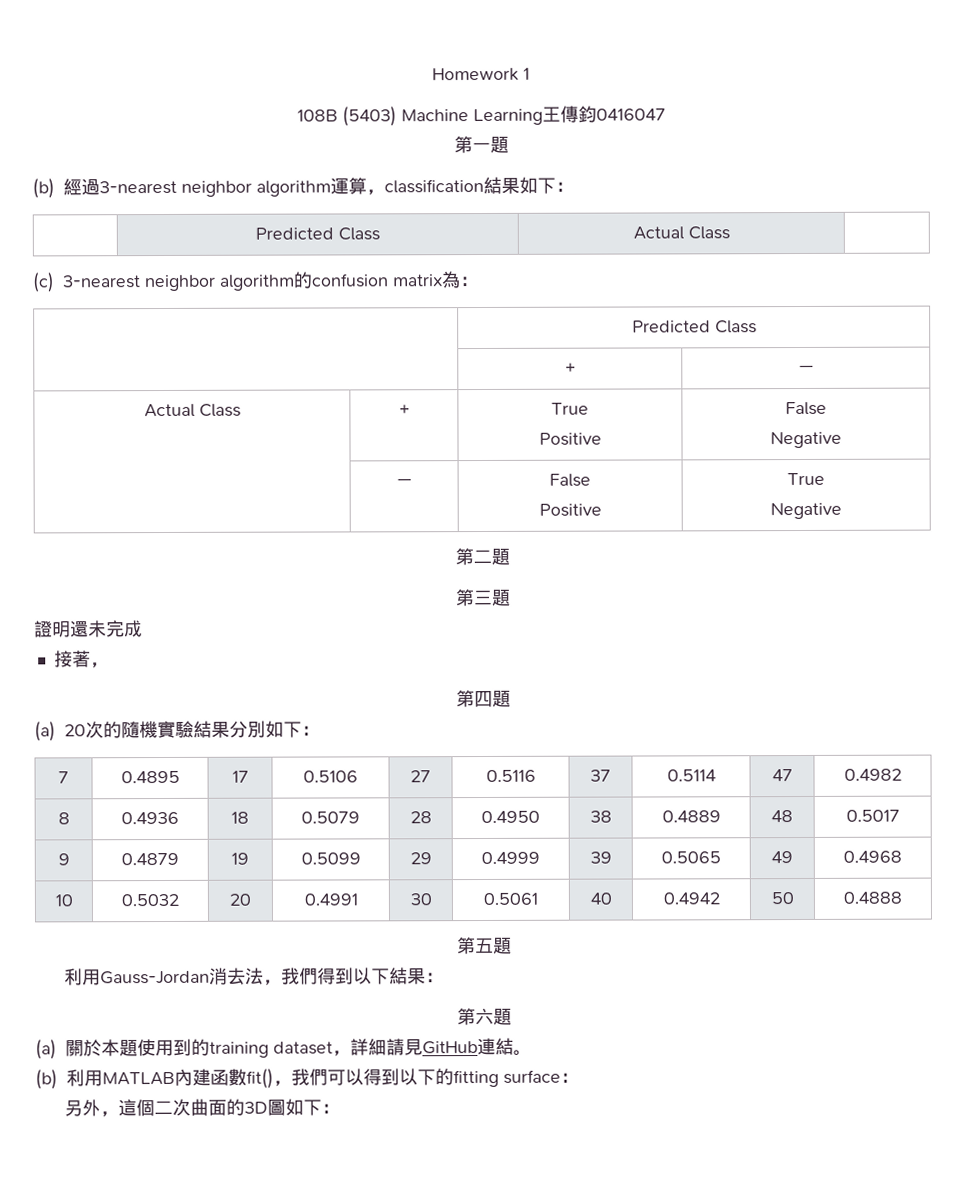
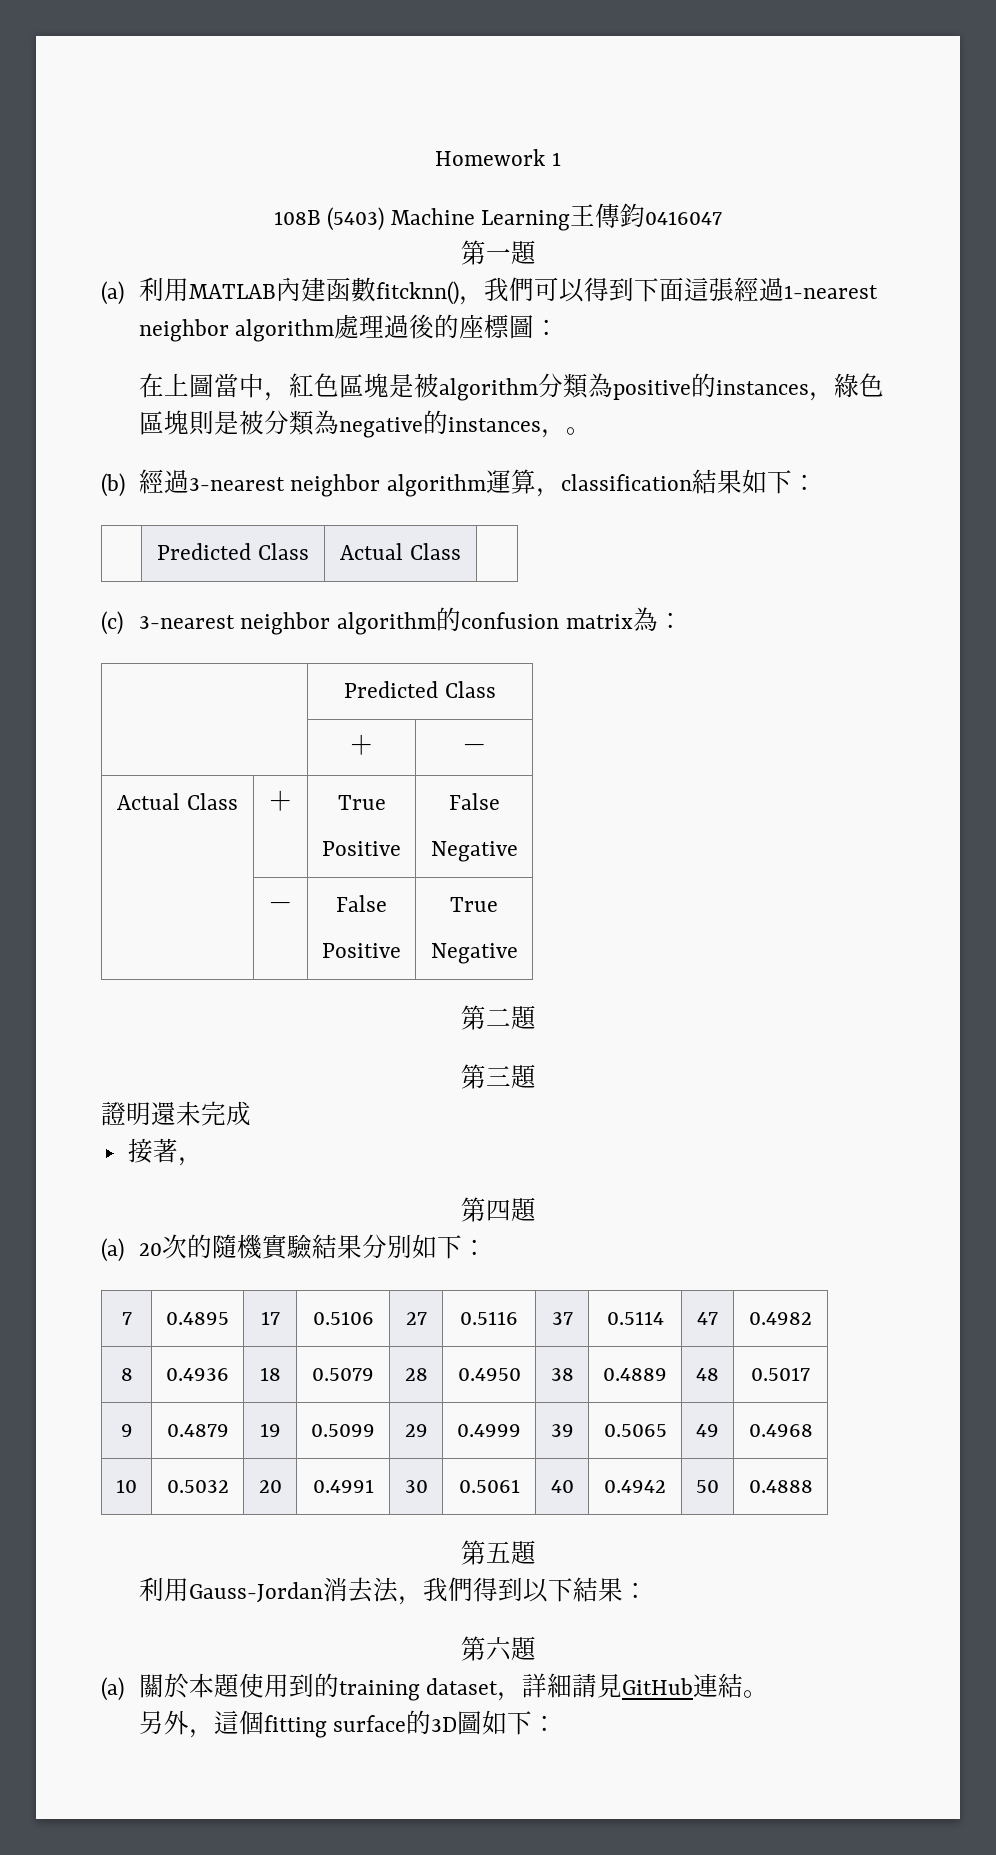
(509, 144) none -> [101,277,878,305] [138,314,560,342] [138,373,884,401] [138,410,591,438] // (a)利用MATLAB內建函數fitcknn()，我們可以得到下面這張經過1-nearest neighbor algorithm處理過後的座標圖： // 在上圖當中，紅色區塊是被algorithm分類為positive的instances，綠色區塊則是被分類為negative的instances，。
[35,1068,579,1090] // (b)利用MATLAB內建函數fit()，我們可以得到以下的fitting surface： -> (769, 1694) none
[154,1098,228,1116] 二次曲面 -> [263,1715,407,1738] fitting surface

